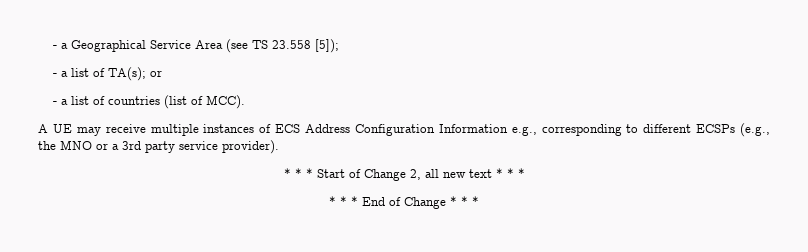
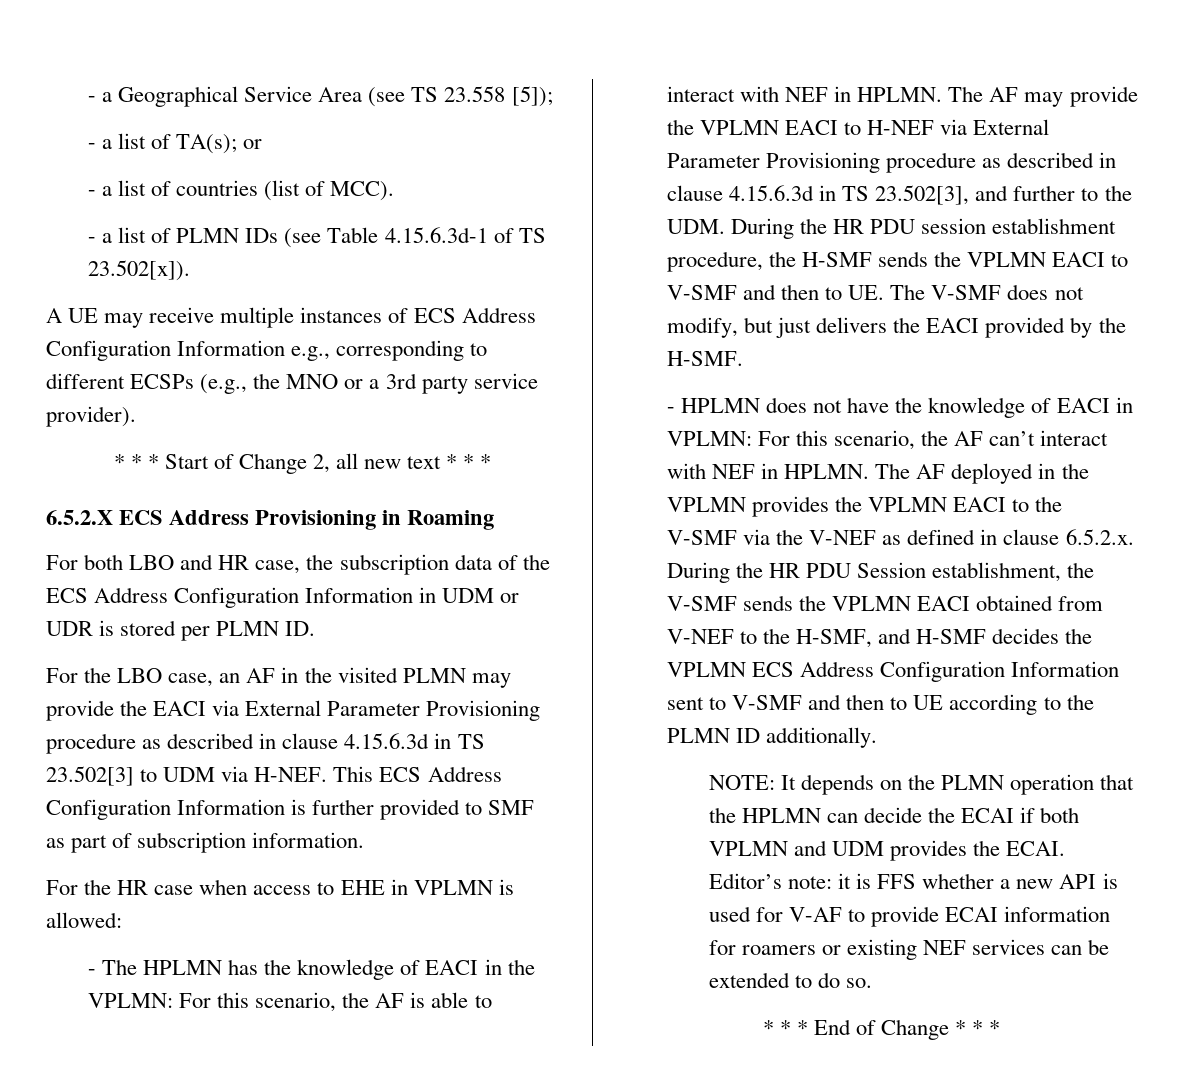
(246, 102) none -> [87,227,546,248] [87,260,190,281] // - a list of PLMN IDs (see Table 4.15.6.3d-1 of TS 23.502[x]).
(525, 173) none -> [46,510,495,530] [46,554,550,575] [46,587,520,608] [46,620,316,641] [46,667,511,688] [46,700,541,721] [46,733,485,754] [46,766,502,786] [46,799,535,820] [46,832,365,853] [46,879,514,895] [46,912,122,928] [87,959,535,980] [87,992,492,1012] [666,86,1138,107] [666,119,1050,135] [666,152,1117,173] [666,185,1132,205] [666,218,1117,239] [666,251,1129,272] [666,284,1084,300] [666,317,1126,338] [666,351,743,366] [666,397,1133,418] [666,430,1109,450] [666,463,1089,484] [666,496,1063,517] [666,529,1134,545] [666,562,1095,583] [666,595,1104,611] [666,628,1093,648] [666,661,1120,682] [666,694,1094,715] [666,727,878,748] [708,774,1135,795] [708,807,1080,823] [708,840,1066,861] [708,873,1118,889] [708,906,1111,927] [708,939,1110,960] [708,972,873,988] // 6.5.2.X ECS Address Provisioning in Roaming // For both LBO and HR case, the subscription data of the ECS Address Configuration Information in UDM or UDR is stored per PLMN ID. // For the LBO case, an AF in the visited PLMN may provide the EACI via External Parameter Provisioning procedure as described in clause 4.15.6.3d in TS 23.502[3] to UDM via H-NEF. This ECS Address Configuration Information is further provided to SMF as part of subscription information. // For the HR case when access to EHE in VPLMN is allowed: // - The HPLMN has the knowledge of EACI in the VPLMN: For this scenario, the AF is able to interact with NEF in HPLMN. The AF may provide the VPLMN EACI to H-NEF via External Parameter Provisioning procedure as described in clause 4.15.6.3d in TS 23.502[3], and further to the UDM. During the HR PDU session establishment procedure, the H-SMF sends the VPLMN EACI to V-SMF and then to UE. The V-SMF does not modify, but just delivers the EACI provided by the H-SMF. // - HPLMN does not have the knowledge of EACI in VPLMN: For this scenario, the AF can’t interact with NEF in HPLMN. The AF deployed in the VPLMN provides the VPLMN EACI to the V-SMF via the V-NEF as defined in clause 6.5.2.x. During the HR PDU Session establishment, the V-SMF sends the VPLMN EACI obtained from V-NEF to the H-SMF, and H-SMF decides the VPLMN ECS Address Configuration Information sent to V-SMF and then to UE according to the PLMN ID additionally. // NOTE: It depends on the PLMN operation that the HPLMN can decide the ECAI if both VPLMN and UDM provides the ECAI. Editor’s note: it is FFS whether a new API is used for V-AF to provide ECAI information for roamers or existing NEF services can be extended to do so.

